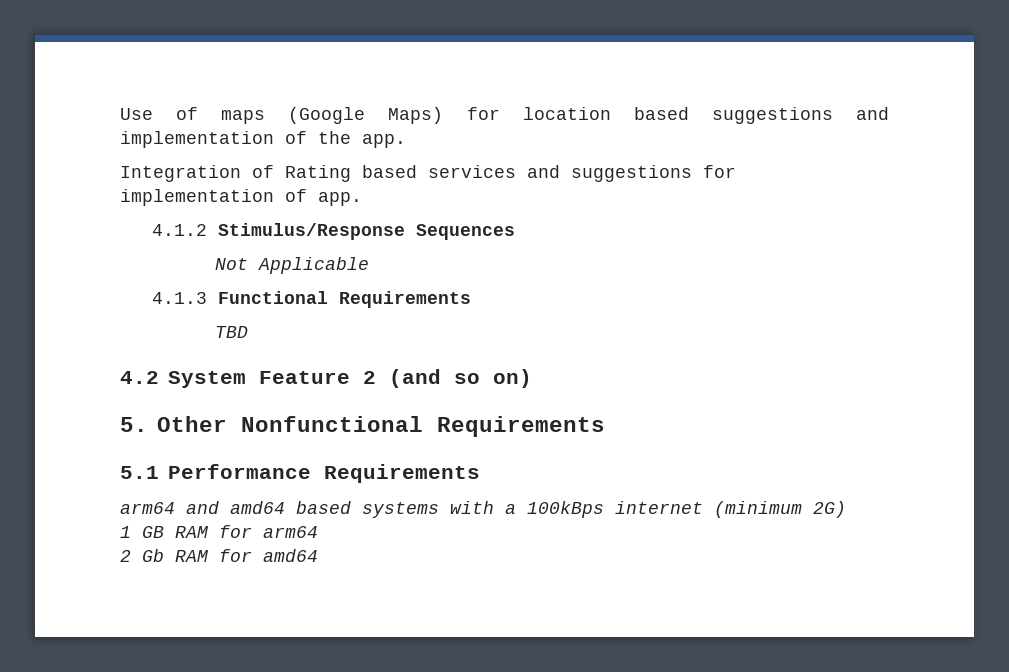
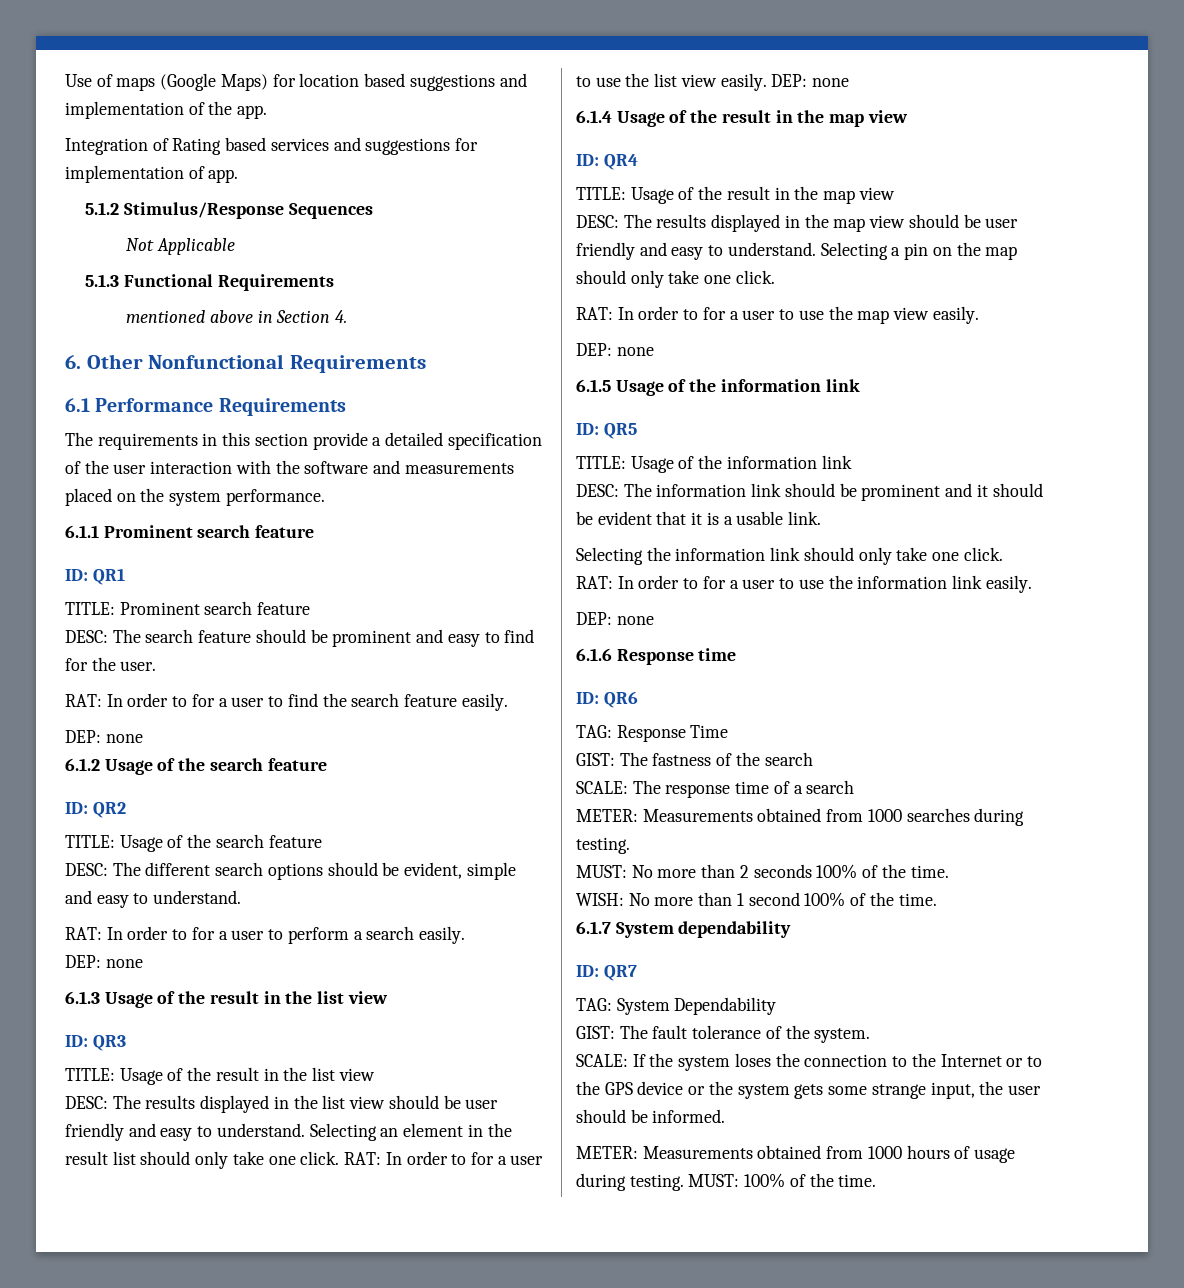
[151,224,207,236] 4.1.2 -> [85,202,120,215] 5.1.2
[151,292,207,304] 4.1.3 -> [85,274,120,287] 5.1.3
[214,326,248,338] [120,369,532,388] [120,417,148,432] TBD // 4.2 System Feature 2 (and so on) // 5. -> [126,310,347,323] [65,355,81,369] mentioned above in Section 4. // 6.
[120,466,159,479] 5.1 -> [65,398,90,412] 6.1
[120,501,846,518] [120,525,318,538] [120,549,318,562] arm64 and amd64 based systems with a 100kBps internet (minimum 2G) // 1 GB RAM for arm64 // 2 Gb RAM for amd64 -> [65,432,542,450] [65,460,514,474] [65,488,325,506] [65,525,315,538] [65,568,125,585] [65,601,311,615] [65,629,535,647] [65,657,157,671] [65,693,508,711] [65,730,143,743] [65,758,327,775] [65,802,126,818] [65,834,322,852] [65,862,516,880] [65,890,242,908] [65,926,465,944] [65,955,143,968] [65,991,388,1008] [65,1035,126,1051] [65,1067,375,1085] [65,1095,499,1113] [65,1123,512,1141] [65,1151,544,1169] [576,73,850,91] [576,110,908,127] [576,154,638,170] [576,186,895,204] [576,214,1019,232] [576,242,1018,260] [576,270,775,288] [576,306,979,324] [576,343,654,356] [576,379,860,396] [576,423,637,439] [576,455,852,473] [576,483,1043,501] [576,511,822,525] [576,547,1003,565] [576,575,1032,593] [576,612,654,625] [576,648,737,665] [576,691,638,708] [576,725,729,742] [576,752,813,766] [576,780,855,798] [576,808,1025,826] [576,837,630,854] [576,864,949,879] [576,892,937,907] [576,921,792,938] [576,965,637,981] [576,997,777,1015] [576,1025,871,1043] [576,1053,1042,1071] [576,1081,1041,1099] [576,1109,726,1123] [576,1145,1016,1163] [576,1173,877,1191] The requirements in this section provide a detailed specification of the user interaction with the software and measurements placed on the system performance. // 6.1.1 Prominent search feature // ID: QR1 // TITLE: Prominent search feature // DESC: The search feature should be prominent and easy to find for the user. // RAT: In order to for a user to find the search feature easily. // DEP: none // 6.1.2 Usage of the search feature // ID: QR2 // TITLE: Usage of the search feature // DESC: The different search options should be evident, simple and easy to understand. // RAT: In order to for a user to perform a search easily. // DEP: none // 6.1.3 Usage of the result in the list view // ID: QR3 // TITLE: Usage of the result in the list view // DESC: The results displayed in the list view should be user friendly and easy to understand. Selecting an element in the result list should only take one click. RAT: In order to for a user to use the list view easily. DEP: none // 6.1.4 Usage of the result in the map view // ID: QR4 // TITLE: Usage of the result in the map view // DESC: The results displayed in the map view should be user friendly and easy to understand. Selecting a pin on the map should only take one click. // RAT: In order to for a user to use the map view easily. // DEP: none // 6.1.5 Usage of the information link // ID: QR5 // TITLE: Usage of the information link // DESC: The information link should be prominent and it should be evident that it is a usable link. // Selecting the information link should only take one click. // RAT: In order to for a user to use the information link easily. // DEP: none // 6.1.6 Response time // ID: QR6 // TAG: Response Time // GIST: The fastness of the search // SCALE: The response time of a search // METER: Measurements obtained from 1000 searches during testing. // MUST: No more than 2 seconds 100% of the time. // WISH: No more than 1 second 100% of the time. // 6.1.7 System dependability // ID: QR7 // TAG: System Dependability // GIST: The fault tolerance of the system. // SCALE: If the system loses the connection to the Internet or to the GPS device or the system gets some strange input, the user should be informed. // METER: Measurements obtained from 1000 hours of usage during testing. MUST: 100% of the time.

